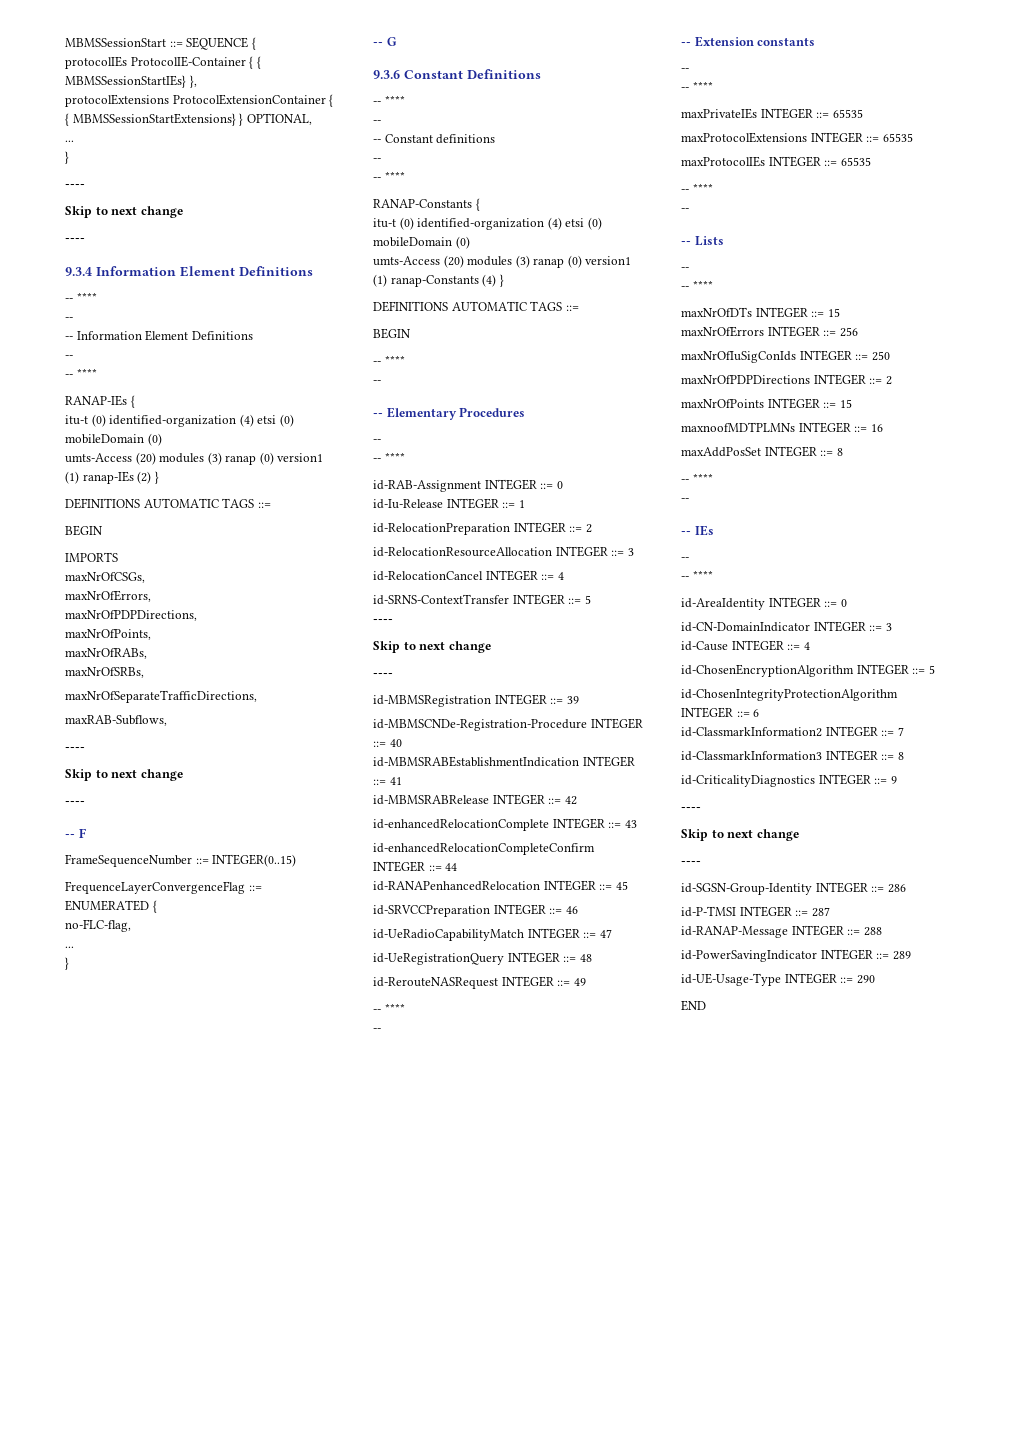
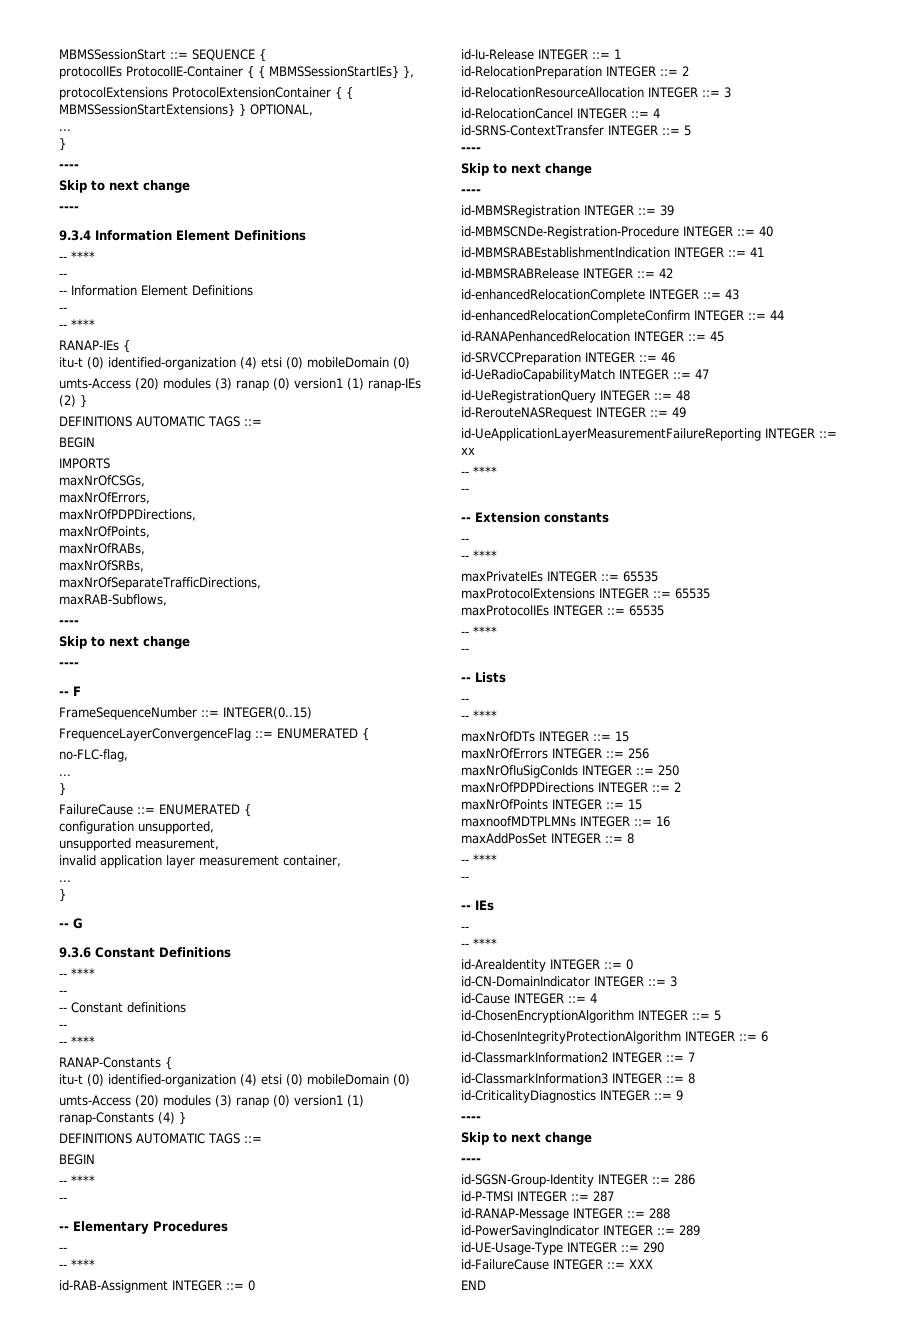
(69, 963) none -> [59,804,251,817] [59,821,214,834] [59,838,219,851] [59,855,341,868] [59,880,71,882] [59,889,66,902] // FailureCause ::= ENUMERATED { // configuration unsupported, // unsupported measurement, // invalid application layer measurement container, // ... // }
(586, 982) none -> [461,428,837,441] [461,447,475,455] // id-UeApplicationLayerMeasurementFailureReporting INTEGER ::= xx
(875, 979) none -> [461,1259,653,1270] // id-FailureCause INTEGER ::= XXX

